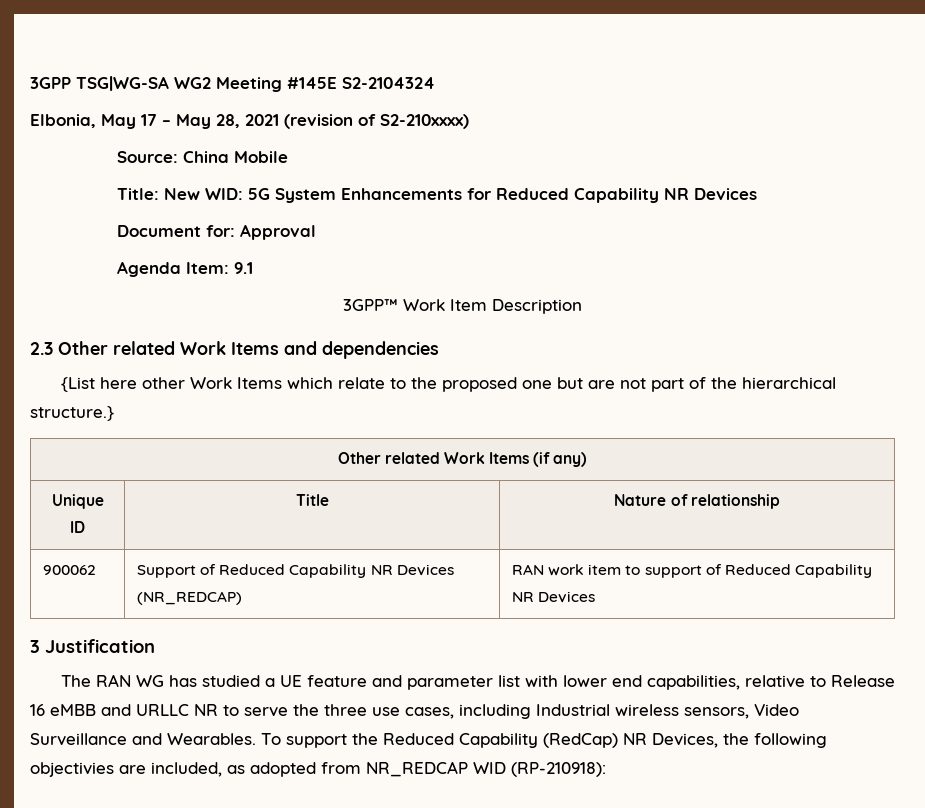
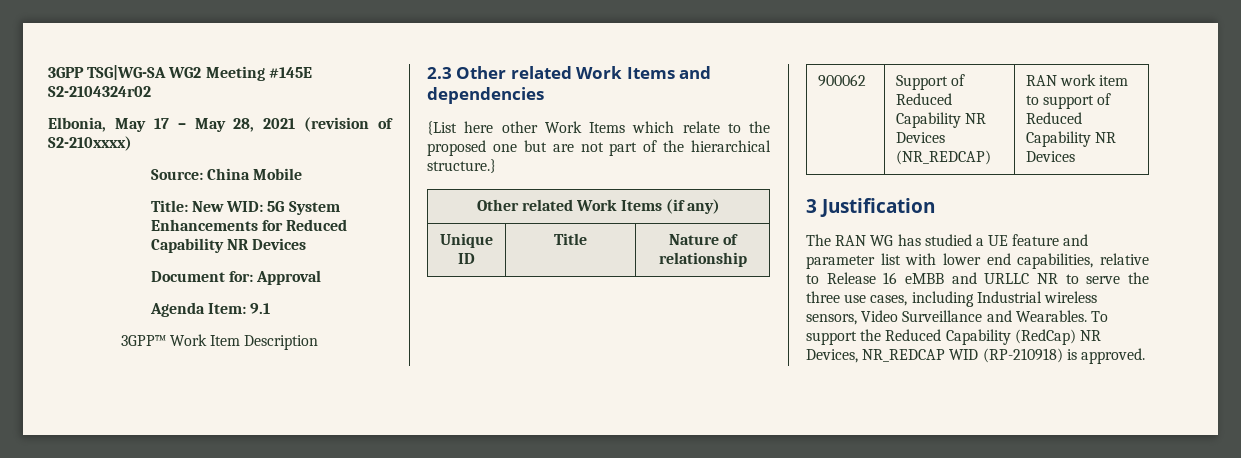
[342,77,435,89] S2-2104324 -> [48,86,151,97] S2-2104324r02
[723,733,827,748] [30,761,606,777] the following objectivies are included, as adopted from NR_REDCAP WID (RP-210918): -> [862,348,1145,364] NR_REDCAP WID (RP-210918) is approved.

